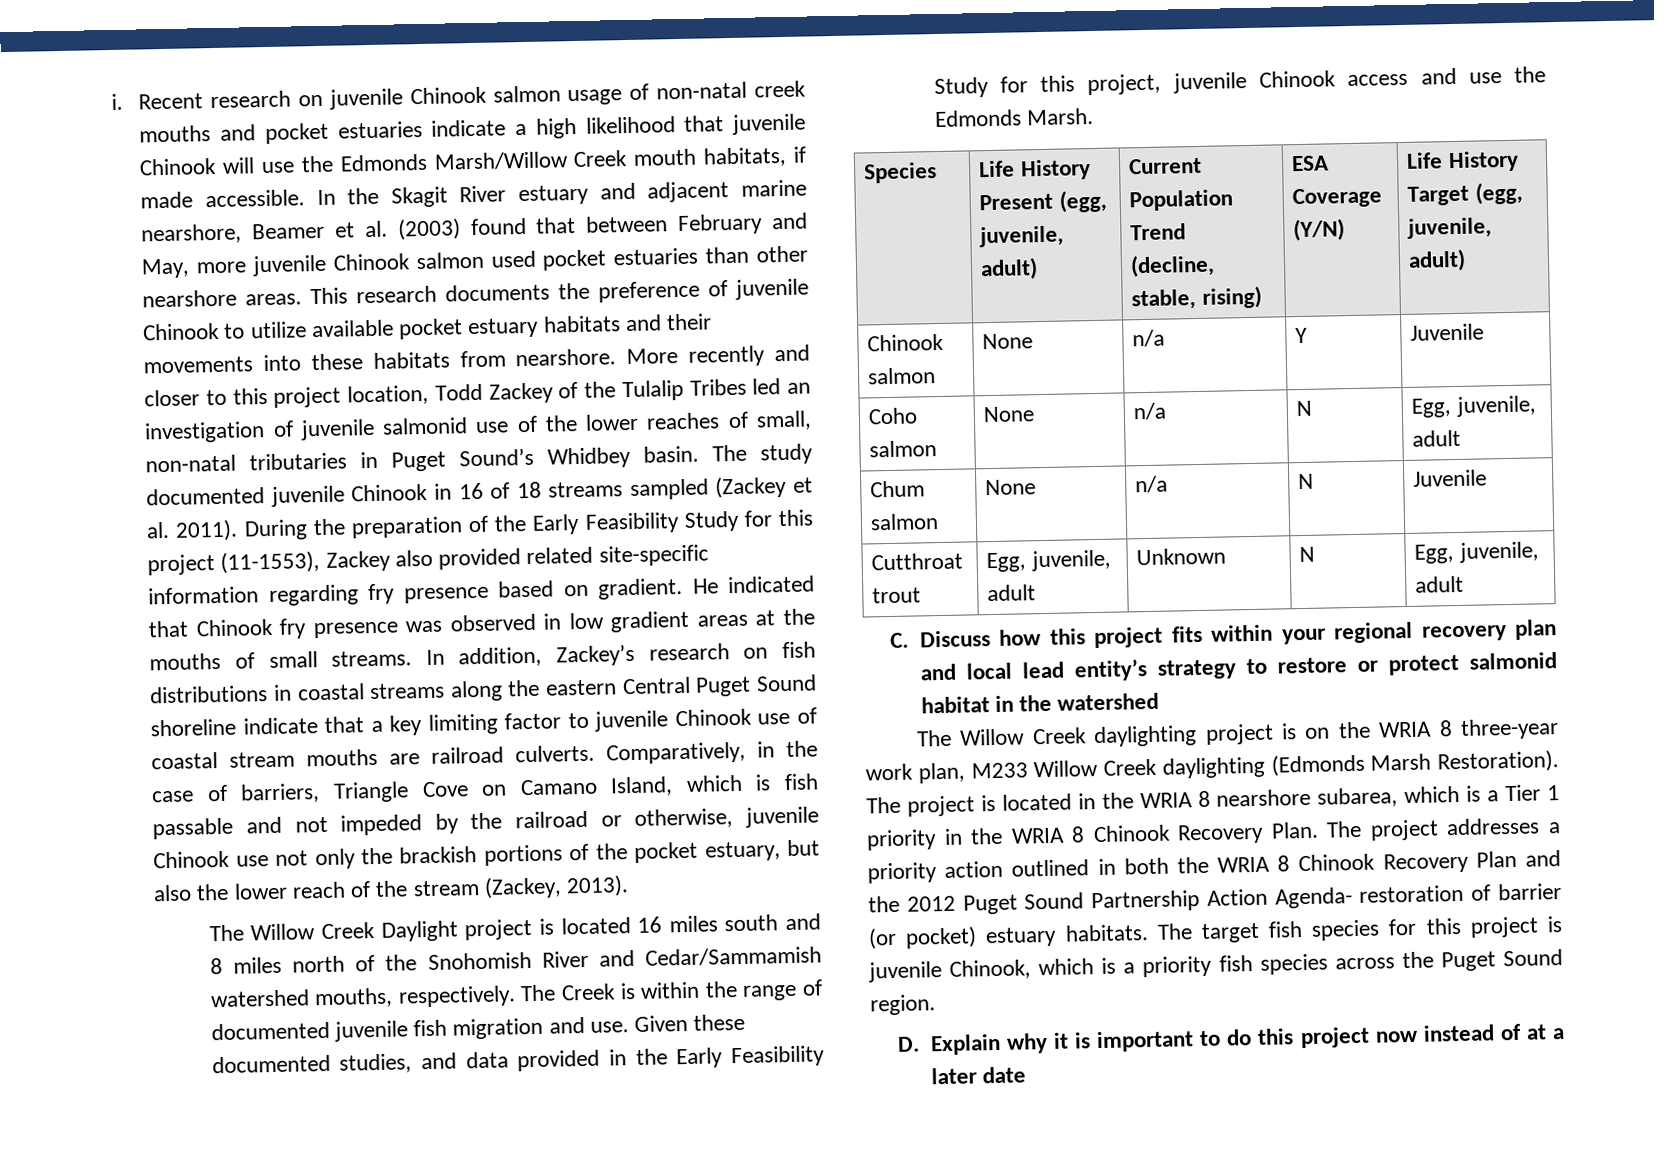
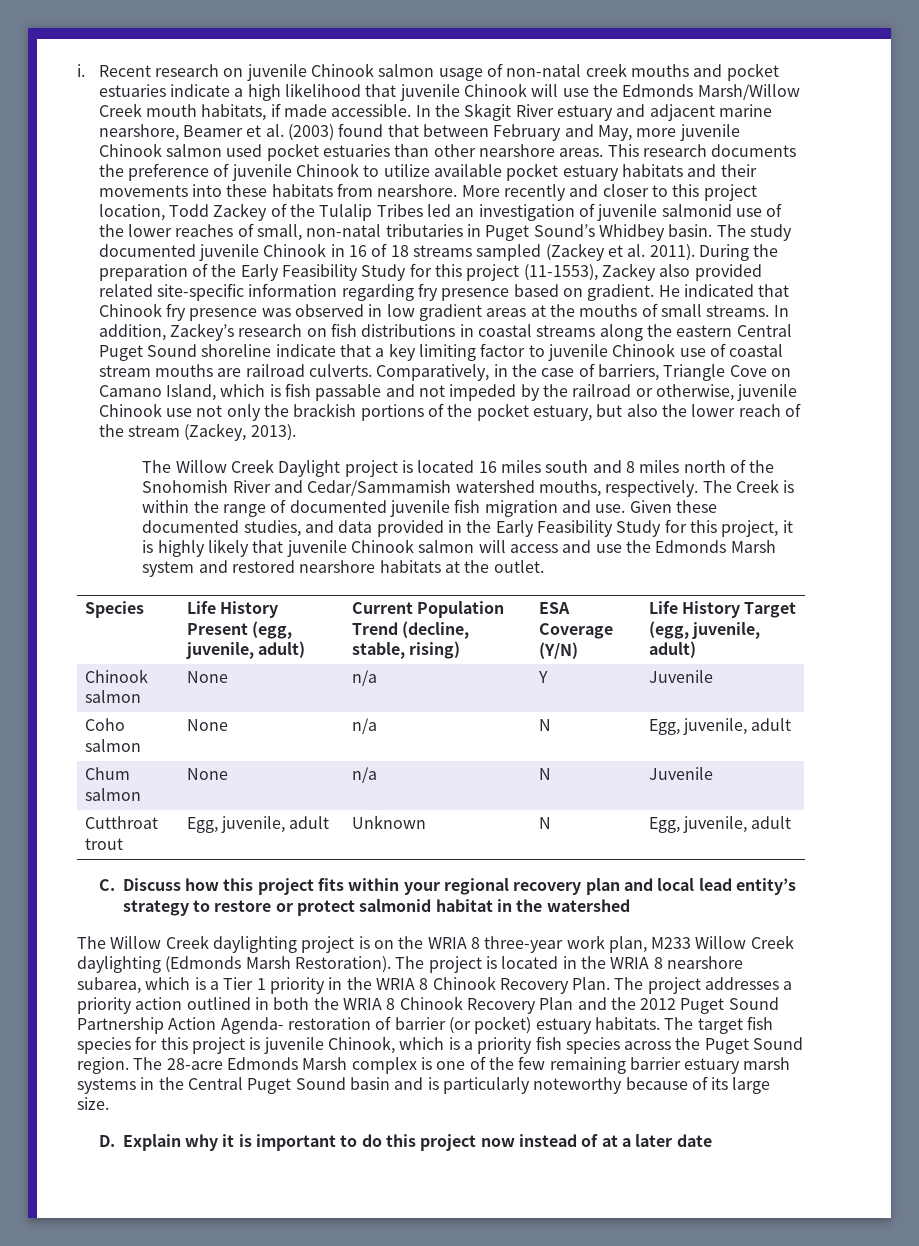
[1172,70,1336,94] juvenile Chinook -> [782,520,793,533] [142,539,506,557] it is highly likely that juvenile Chinook salmon will
[1025,107,1094,126] Marsh. -> [730,540,776,553] [142,560,544,577] Marsh system and restored nearshore habitats at the outlet.
(936, 1005) none -> [133,1056,791,1074] [77,1076,771,1094] [77,1097,109,1110] The 28-acre Edmonds Marsh complex is one of the few remaining barrier estuary marsh systems in the Central Puget Sound basin and is particularly noteworthy because of its large size.

